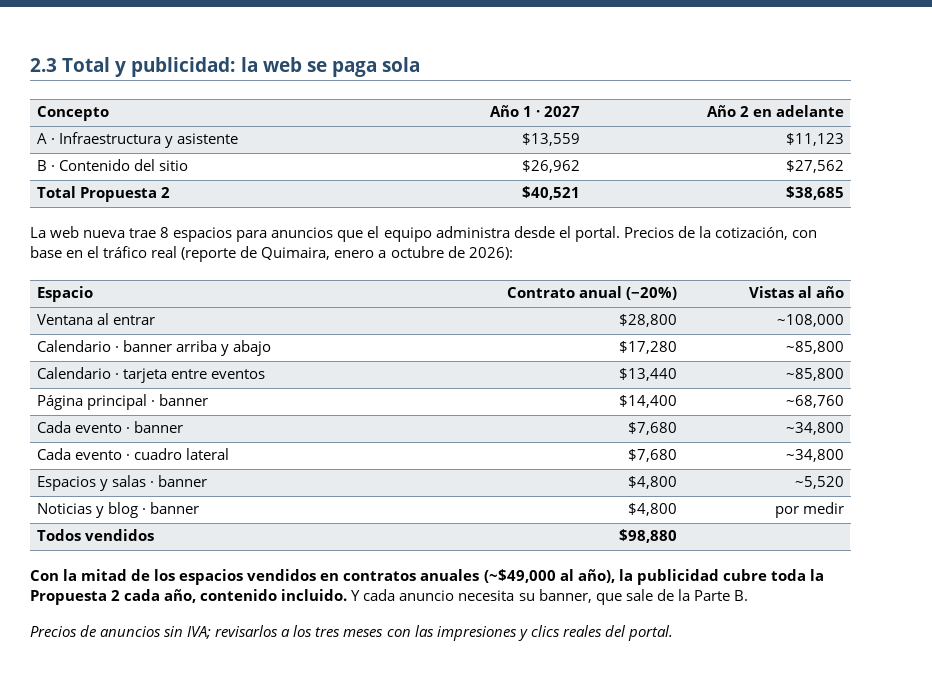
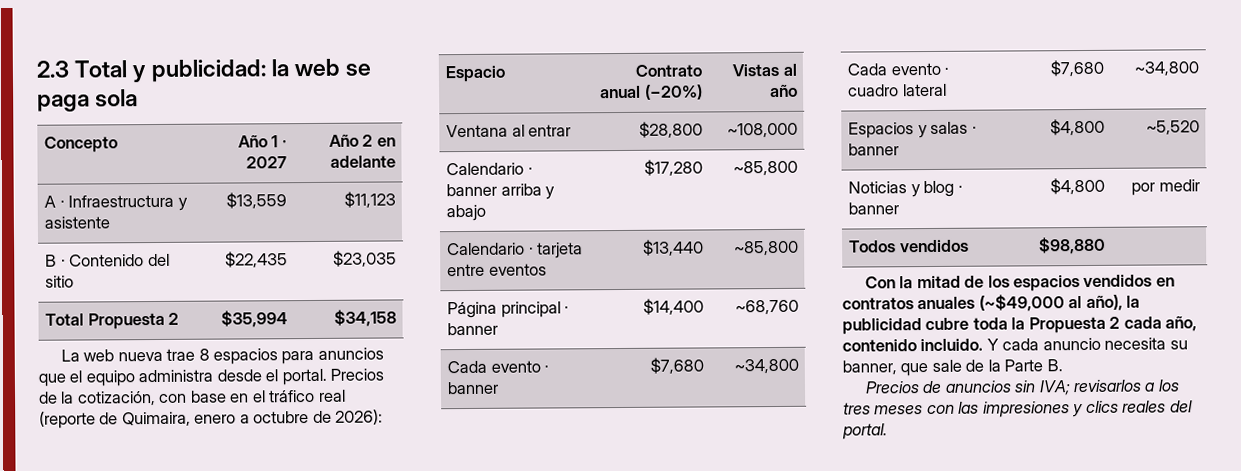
[522,160,581,173] [786,160,845,173] $26,962 | $27,562 -> [224,251,288,268] [332,250,397,267] $22,435 | $23,035
[522,186,581,200] [786,186,845,200] $40,521 | $38,685 -> [220,310,288,328] [333,309,397,327] $35,994 | $34,158

